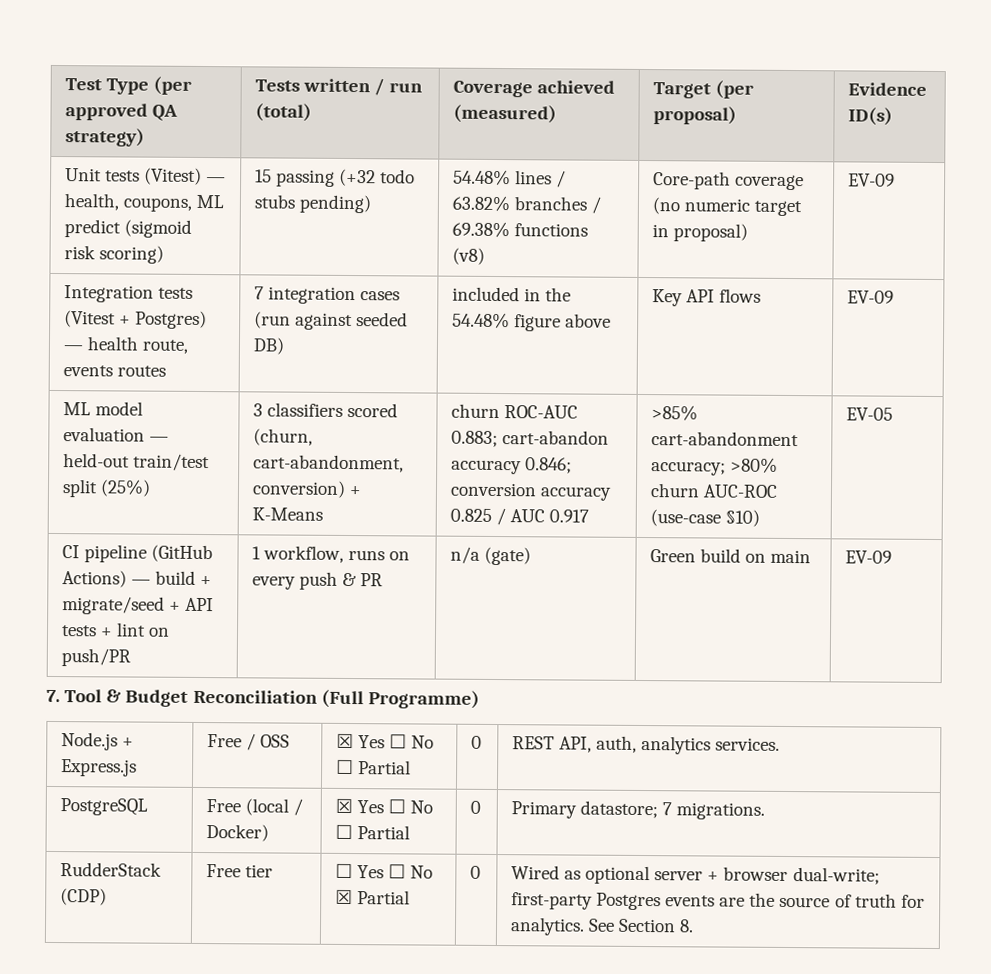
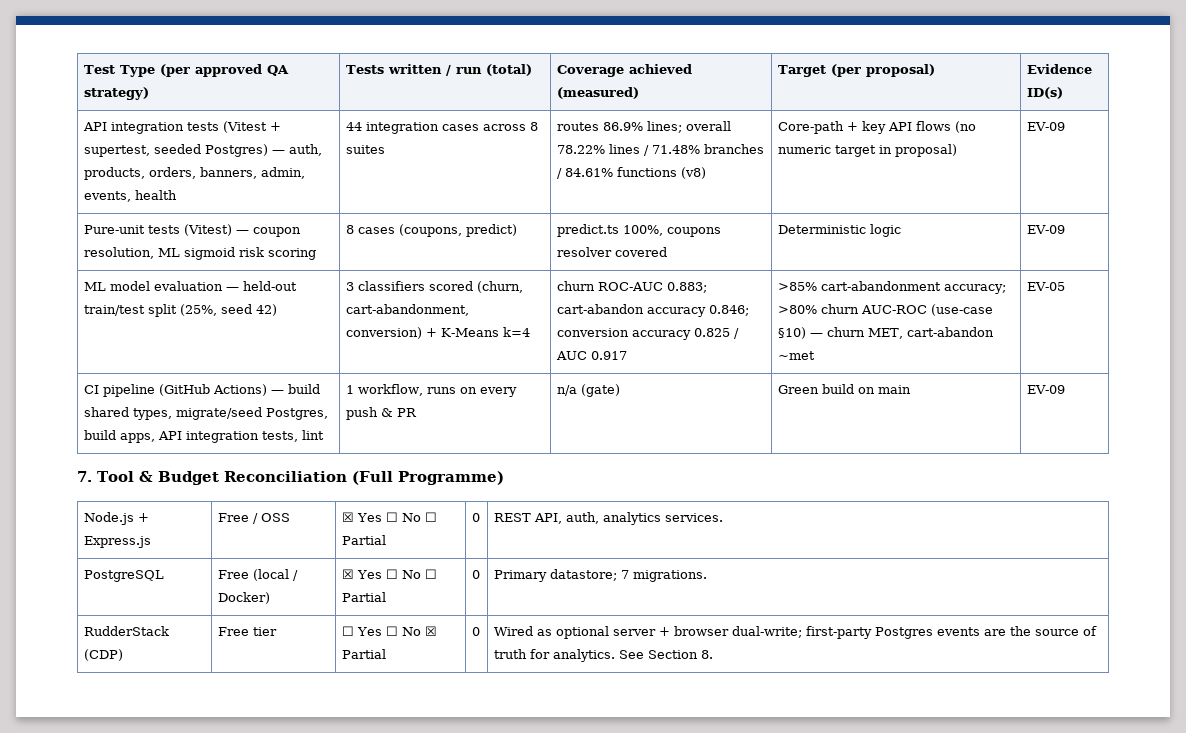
[64,167,227,185] [63,193,224,212] [63,219,192,238] [63,245,164,264] [254,168,416,187] [253,194,371,214] [452,169,511,186] Unit tests (Vitest) — health, coupons, ML predict (sigmoid risk scoring) | 15 passing (+32 todo stubs pending) | 54.48% -> [82,121,281,134] [83,144,322,157] [83,167,305,180] [83,190,177,202] [345,122,538,134] [345,145,385,154] [556,121,731,133] [556,145,605,154] API integration tests (Vitest + supertest, seeded Postgres) — auth, products, orders, banners, admin, events, health | 44 integration cases across 8 suites | routes 86.9% lines; overall 78.22%
[451,195,510,212] 63.82% -> [651,145,700,154] 71.48%
[451,221,510,238] 69.38% -> [564,168,613,177] 84.61%
[734,174,804,191] coverage -> [846,121,951,134] + key API flows
[63,285,193,303] [63,310,207,330] [62,336,188,354] [62,365,166,377] [253,286,400,305] [253,311,408,331] [252,337,285,355] [451,286,571,302] [451,312,611,332] [651,288,761,307] Integration tests (Vitest + Postgres) — health route, events routes | 7 integration cases (run against seeded DB) | included in the 54.48% figure above | Key API flows -> [83,224,301,237] [83,247,316,260] [345,224,517,237] [556,224,721,237] [556,247,667,257] [777,224,901,237] Pure-unit tests (Vitest) — coupon resolution, ML sigmoid risk scoring | 8 cases (coupons, predict) | predict.ts 100%, coupons resolver covered | Deterministic logic
[99,479,151,497] (25%) -> [179,304,277,316] (25%, seed 42)
(323, 514) none -> [502,327,530,337] k=4
(760, 518) none -> [809,327,994,339] [777,351,815,360] — churn MET, cart-abandon ~met
[200,575,213,586] [61,596,214,615] [60,625,113,637] + migrate/seed + API tests + -> [83,407,328,420] [83,430,298,443] shared types, migrate/seed Postgres, build apps, API integration tests,
[148,627,171,637] [60,648,131,667] on push/PR -> (324, 435) none

